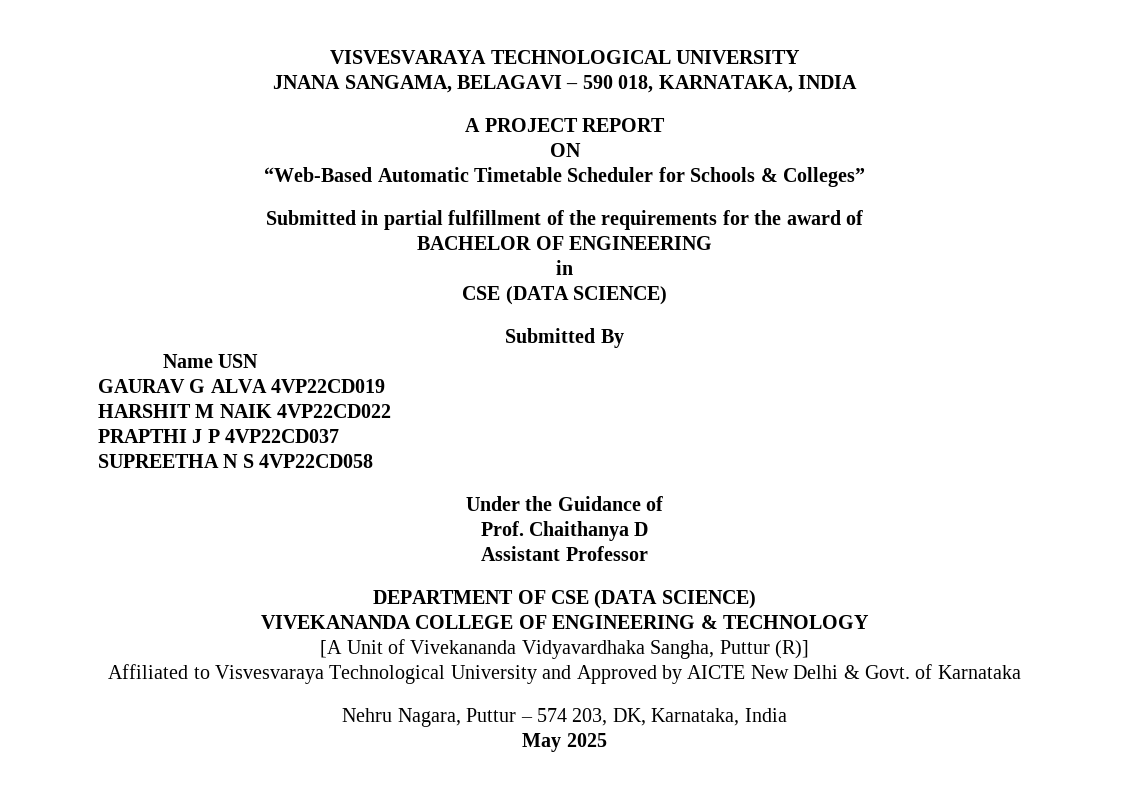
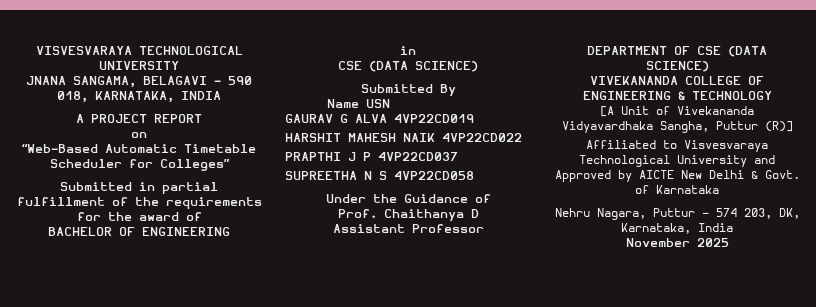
[549,143,581,157] ON -> [131,132,147,138] on
[690,167,778,182] Schools & -> (153, 163) none
[195,404,215,418] M -> [348,133,396,142] MAHESH
[522,733,562,752] May -> [625,238,690,247] November

